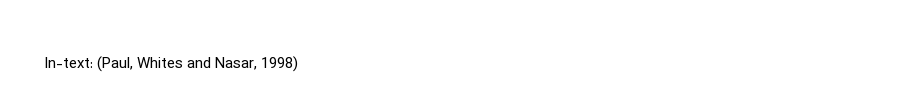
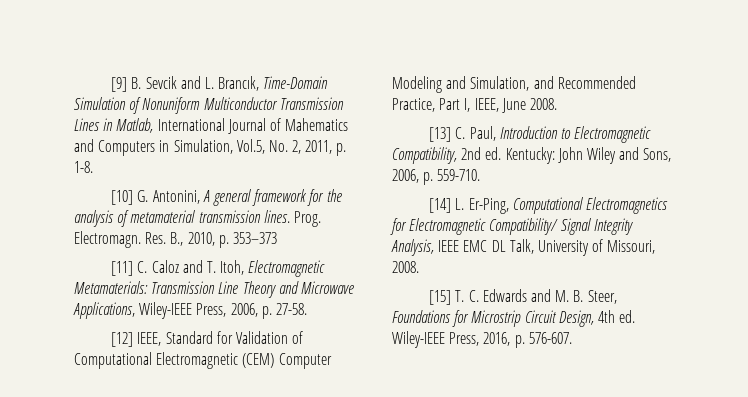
[44,56,299,72] In-text: (Paul, Whites and Nasar, 1998) -> [111,76,329,92] [74,97,344,114] [74,118,349,134] [74,139,347,156] [74,161,93,173] [111,189,342,206] [74,210,321,227] [74,231,277,248] [111,260,326,277] [74,281,354,298] [73,302,307,319] [111,331,304,347] [74,352,332,369] [392,76,636,93] [392,98,557,113] [429,126,652,143] [392,147,672,164] [392,169,481,185] [429,197,669,214] [390,218,633,235] [391,239,656,256] [392,261,419,273] [429,289,617,305] [392,310,636,327] [392,331,572,348] [9] B. Sevcik and L. Brancık, Time-Domain Simulation of Nonuniform Multiconductor Transmission Lines in Matlab, International Journal of Mahematics and Computers in Simulation, Vol.5, No. 2, 2011, p. 1-8. // [10] G. Antonini, A general framework for the analysis of metamaterial transmission lines. Prog. Electromagn. Res. B., 2010, p. 353–373 // [11] C. Caloz and T. Itoh, Electromagnetic Metamaterials: Transmission Line Theory and Microwave Applications, Wiley-IEEE Press, 2006, p. 27-58. // [12] IEEE, Standard for Validation of Computational Electromagnetic (CEM) Computer Modeling and Simulation, and Recommended Practice, Part I, IEEE, June 2008. // [13] C. Paul, Introduction to Electromagnetic Compatibility, 2nd ed. Kentucky: John Wiley and Sons, 2006, p. 559-710. // [14] L. Er-Ping, Computational Electromagnetics for Electromagnetic Compatibility/ Signal Integrity Analysis, IEEE EMC DL Talk, University of Missouri, 2008. // [15] T. C. Edwards and M. B. Steer, Foundations for Microstrip Circuit Design, 4th ed. Wiley-IEEE Press, 2016, p. 576-607.

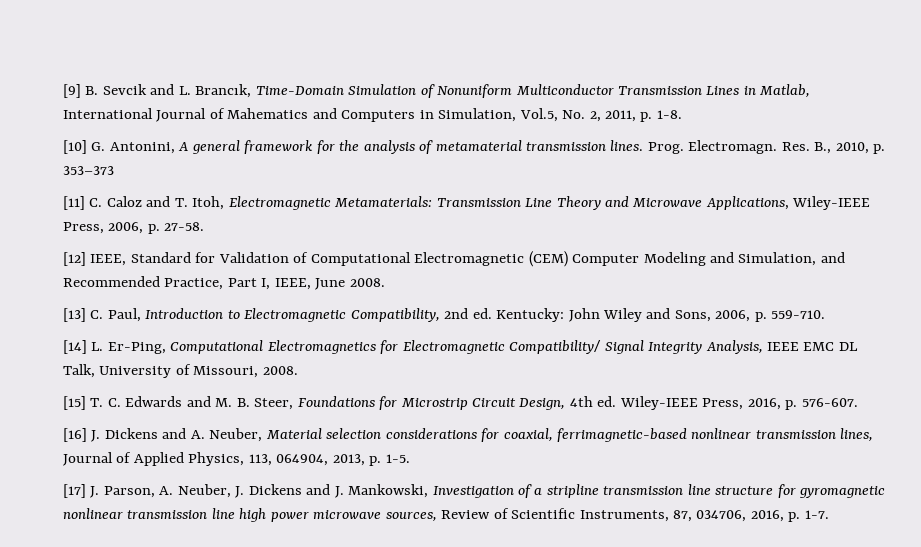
(572, 338) none -> [63,428,874,442] [63,452,410,466] [63,484,886,498] [63,508,829,522] // [16] J. Dickens and A. Neuber, Material selection considerations for coaxial, ferrimagnetic-based nonlinear transmission lines, Journal of Applied Physics, 113, 064904, 2013, p. 1-5. // [17] J. Parson, A. Neuber, J. Dickens and J. Mankowski, Investigation of a stripline transmission line structure for gyromagnetic nonlinear transmission line high power microwave sources, Review of Scientific Instruments, 87, 034706, 2016, p. 1-7.

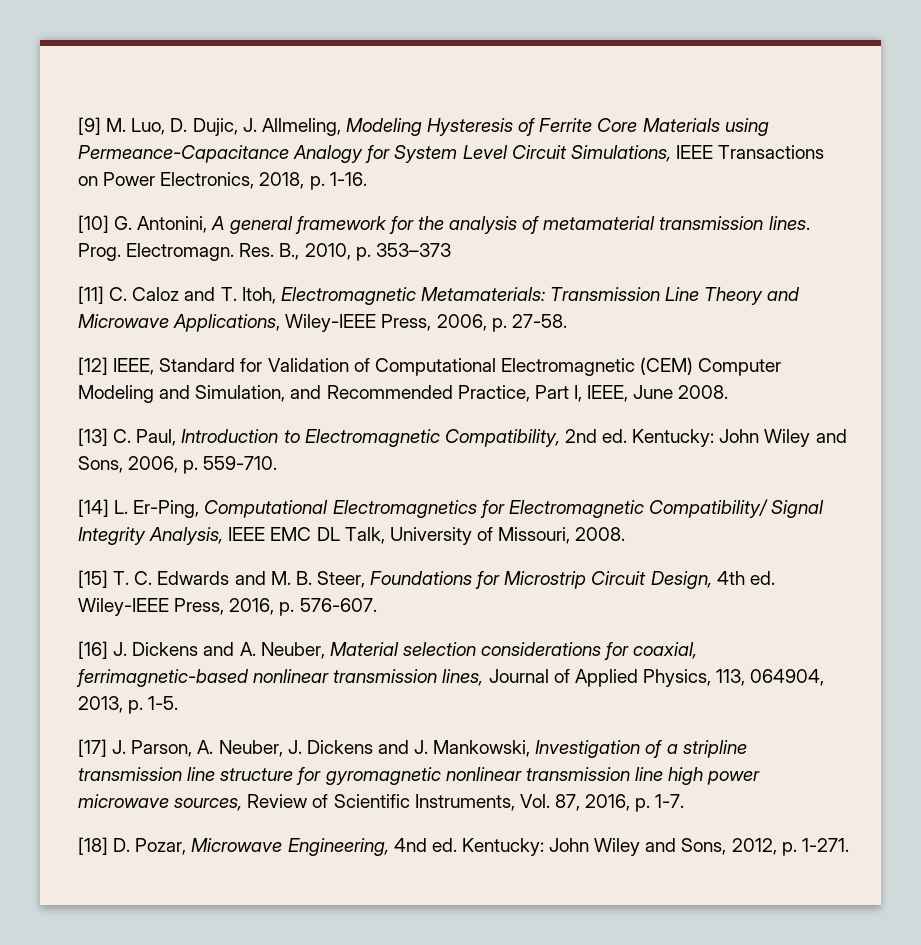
[85,84,811,98] [63,108,682,122] B. Sevcik and L. Brancık, Time-Domain Simulation of Nonuniform Multiconductor Transmission Lines in Matlab, International Journal of Mahematics and Computers in Simulation, Vol.5, No. 2, 2011, p. 1-8. -> [106,118,769,136] [78,145,825,163] [78,172,367,190] M. Luo, D. Dujic, J. Allmeling, Modeling Hysteresis of Ferrite Core Materials using Permeance-Capacitance Analogy for System Level Circuit Simulations, IEEE Transactions on Power Electronics, 2018, p. 1-16.
[673,510,747,522] 87, 034706, -> [519,794,580,811] Vol. 87,
(829, 514) none -> [78,837,849,856] // [18] D. Pozar, Microwave Engineering, 4nd ed. Kentucky: John Wiley and Sons, 2012, p. 1-271.

